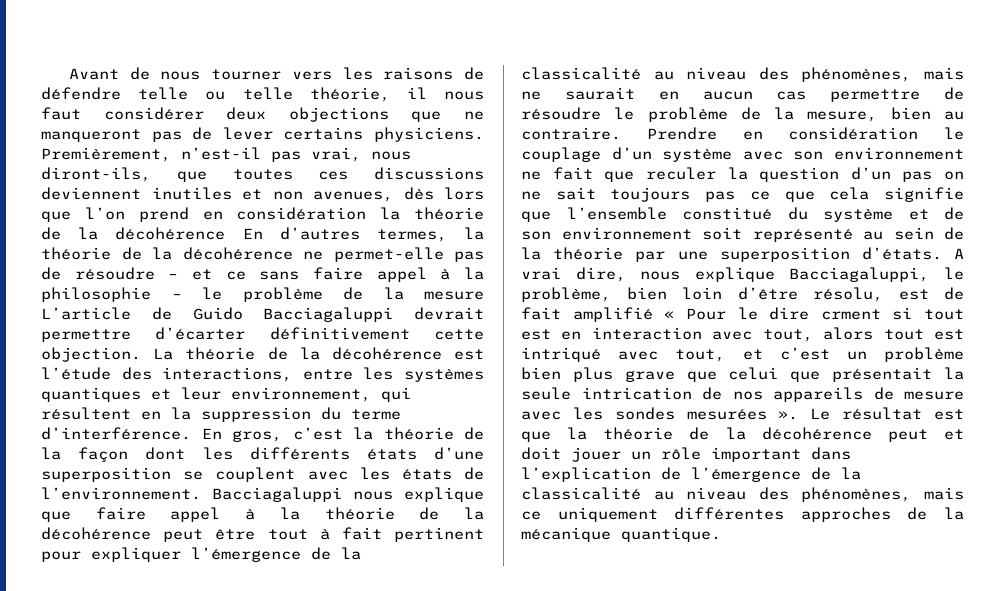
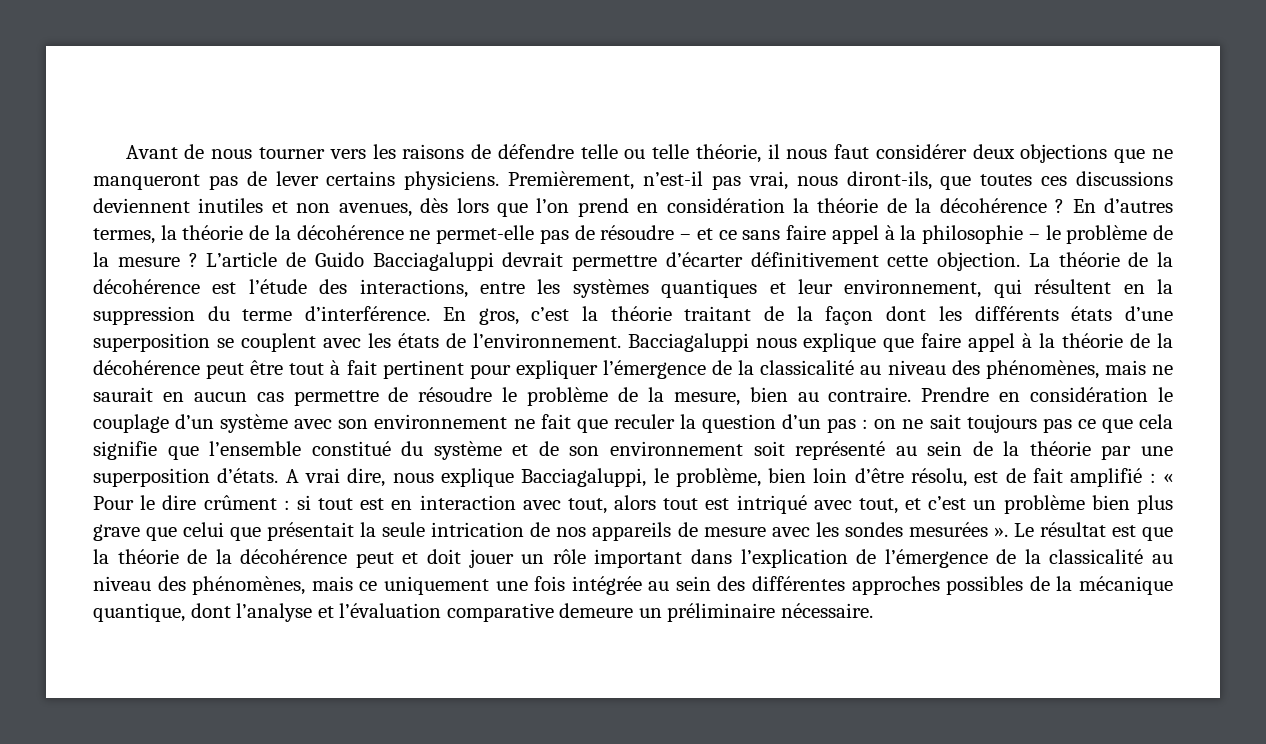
(226, 233) none -> [1055,199,1065,213] ?
(484, 295) none -> [188,253,198,267] ?
(454, 433) none -> [684,306,752,321] traitant
(933, 176) none -> [862,419,869,429] :
(653, 314) none -> [1149,473,1156,483] :
[820,309,881,320] crment -> [203,495,290,510] crûment :
(658, 514) none -> [495,576,746,595] une fois intégrée au sein des
(891, 514) none -> [946,576,1024,595] possibles
[621,527,721,542] quantique. -> [93,603,873,622] quantique, dont l’analyse et l’évaluation comparative demeure un préliminaire nécessaire.

